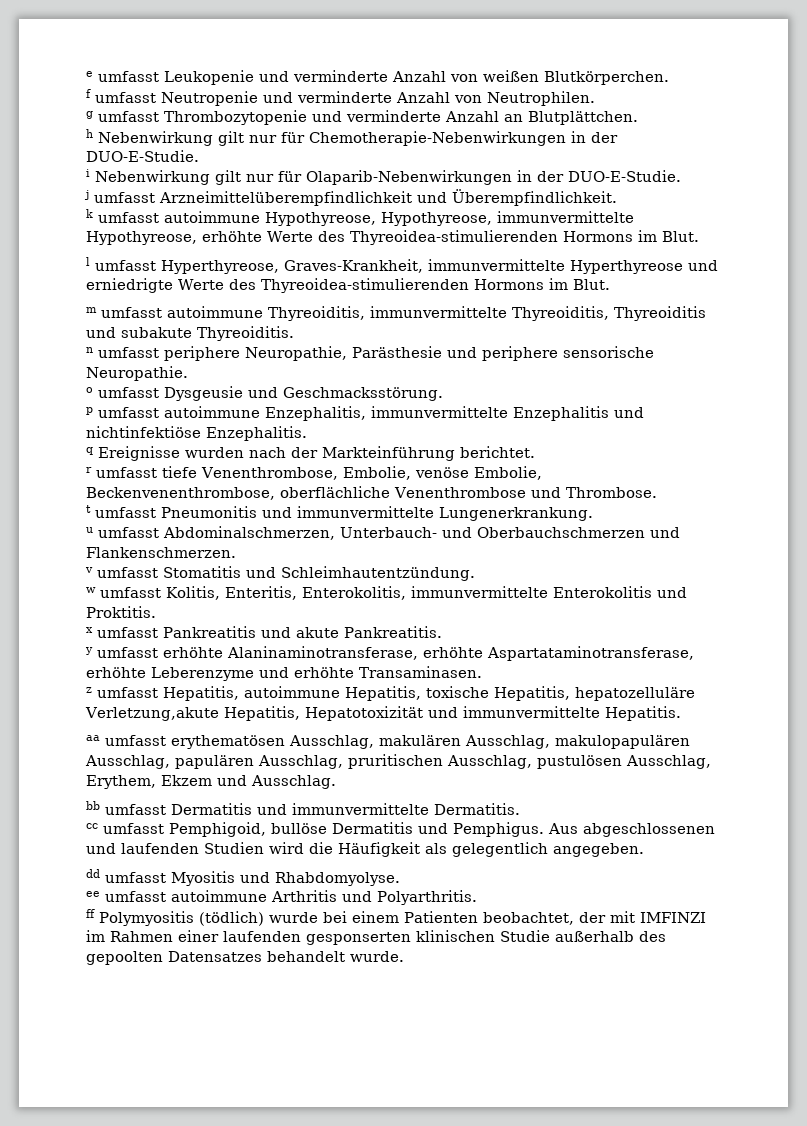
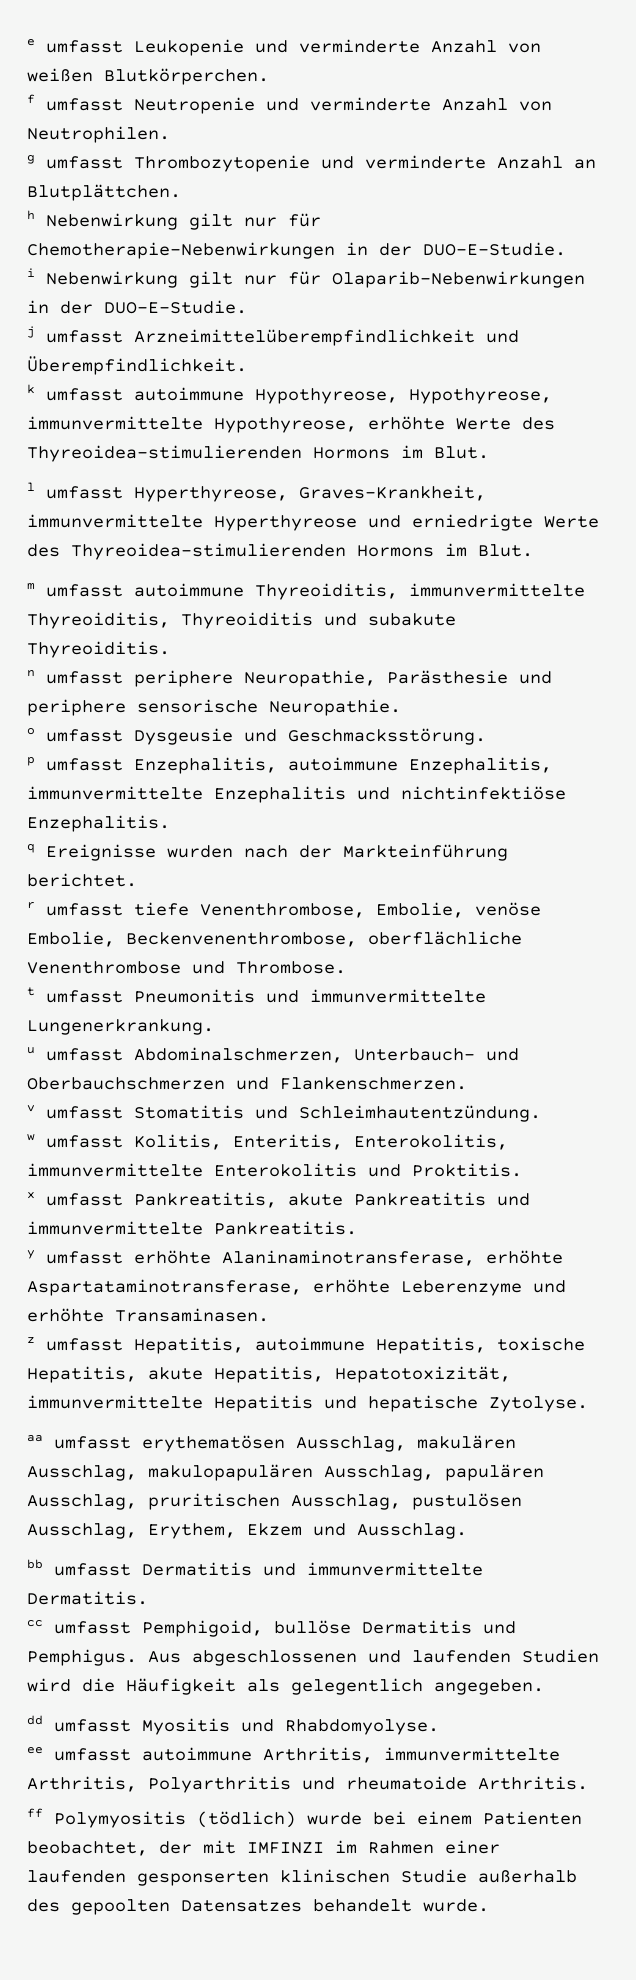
(159, 412) none -> [134,757,277,774] Enzephalitis,
(158, 632) none -> [134,1192,343,1208] Pankreatitis, akute
[296,627,339,638] akute -> [27,1221,203,1235] immunvermittelte
[575,687,695,701] [85,706,681,721] hepatozelluläre Verletzung,akute Hepatitis, Hepatotoxizität und immunvermittelte Hepatitis. -> [148,1366,511,1383] [27,1395,588,1412] akute Hepatitis, Hepatotoxizität, immunvermittelte Hepatitis und hepatische Zytolyse.
[271,890,477,905] Arthritis und Polyarthritis. -> [263,1747,560,1763] [27,1776,588,1793] Arthritis, immunvermittelte Arthritis, Polyarthritis und rheumatoide Arthritis.

